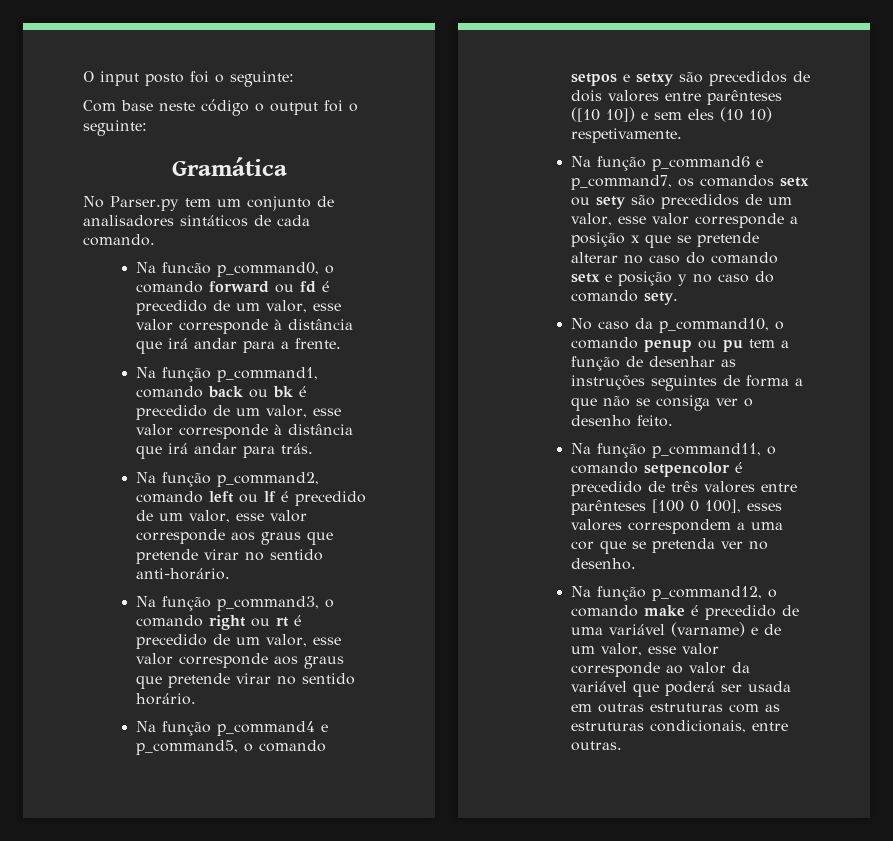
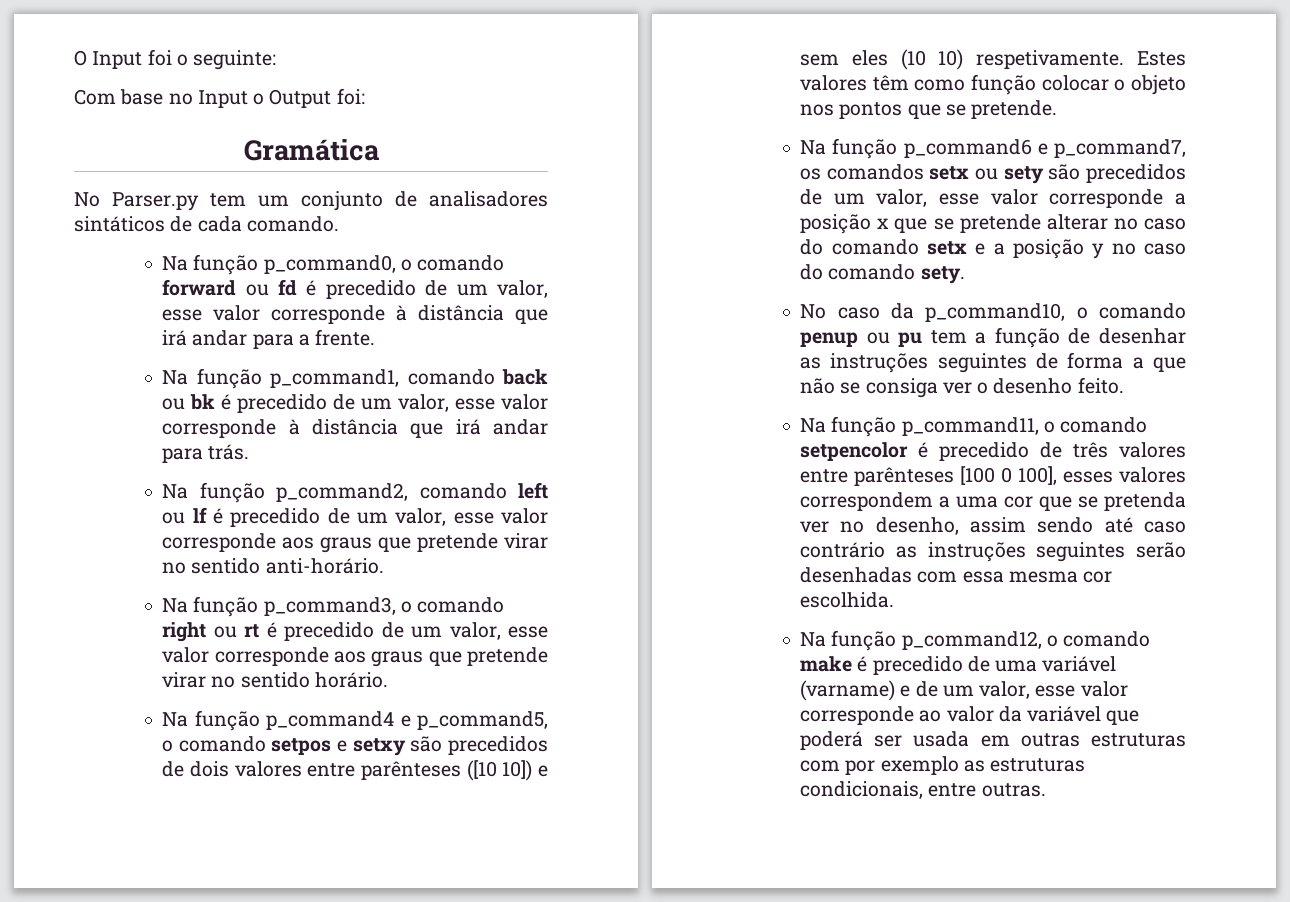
[83,71,184,86] O input posto -> [74,50,143,69] O Input
[159,99,358,116] [83,120,147,136] neste código o output foi o seguinte: -> [168,88,365,108] no Input o Output foi:
[161,262,211,274] funcão -> [193,254,259,275] função
(682, 135) none -> [1137,51,1186,66] [800,74,1186,95] [800,100,1058,119] Estes valores têm como função colocar o objeto nos pontos que se pretende.
(612, 278) none -> [993,243,1005,255] a
[570,558,636,570] desenho. -> [875,517,1186,535] [800,542,1186,562] [800,567,1113,583] [800,592,895,608] desenho, assim sendo até caso contrário as instruções seguintes serão desenhadas com essa mesma cor escolhida.
(759, 708) none -> [845,756,959,775] por exemplo

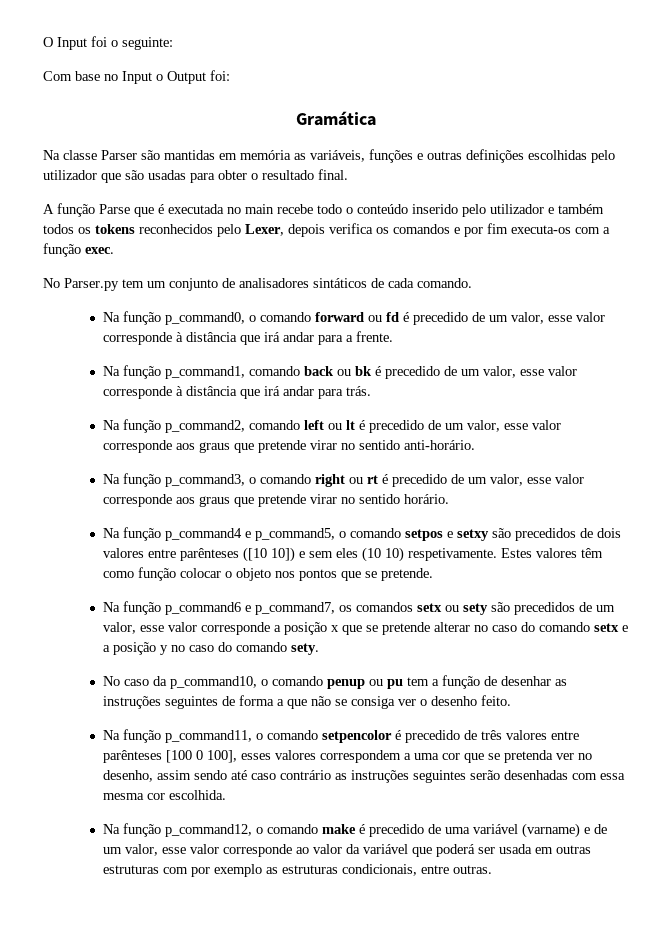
(379, 150) none -> [43,149,615,163] [43,169,348,183] [43,203,604,217] [43,223,610,237] [43,243,114,257] // Na classe Parser são mantidas em memória as variáveis, funções e outras definições escolhidas pelo utilizador que são usadas para obter o resultado final. // A função Parse que é executada no main recebe todo o conteúdo inserido pelo utilizador e também todos os tokens reconhecidos pelo Lexer, depois verifica os comandos e por fim executa-os com a função exec.
[192,507,207,523] lf -> [346,420,356,430] lt

